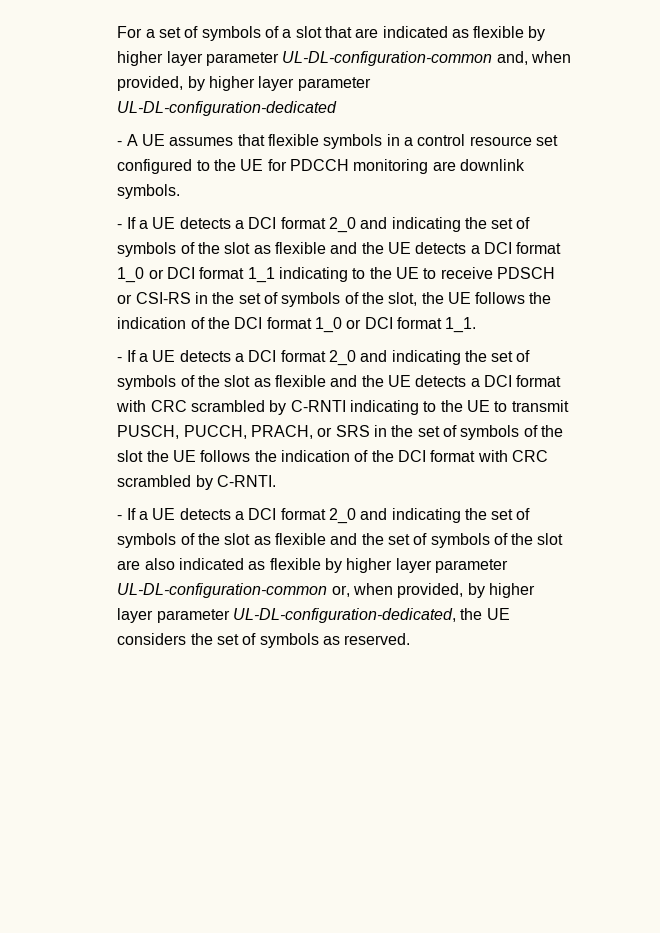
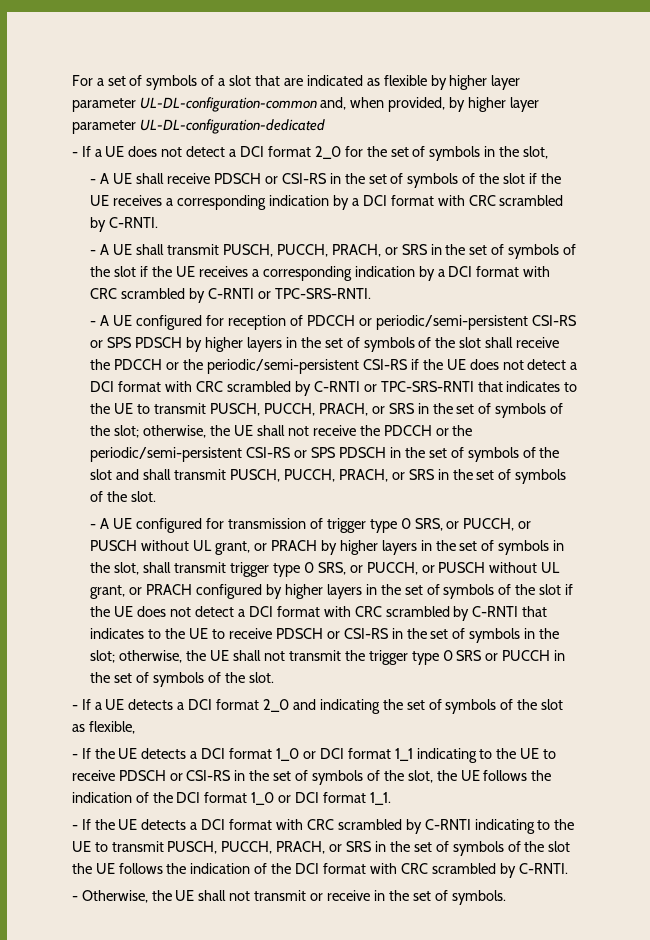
[126,134,558,149] [117,159,525,174] [117,184,181,199] A UE assumes that flexible symbols in a control resource set configured to the UE for PDCCH monitoring are downlink symbols. -> [81,146,549,161] [90,173,561,188] [90,195,564,210] [90,217,159,232] [90,244,577,259] [90,266,551,281] [90,288,371,303] [90,315,577,330] [90,337,560,352] [90,359,578,374] [90,381,578,396] [90,403,564,418] [90,425,473,438] [90,447,560,462] [90,469,567,484] [90,491,157,502] [90,518,532,533] [90,540,565,555] [90,562,561,577] [90,584,574,599] [90,606,548,621] [90,628,560,643] [90,650,566,665] [90,672,274,687] If a UE does not detect a DCI format 2_0 for the set of symbols in the slot, // - A UE shall receive PDSCH or CSI-RS in the set of symbols of the slot if the UE receives a corresponding indication by a DCI format with CRC scrambled by C-RNTI. // - A UE shall transmit PUSCH, PUCCH, PRACH, or SRS in the set of symbols of the slot if the UE receives a corresponding indication by a DCI format with CRC scrambled by C-RNTI or TPC-SRS-RNTI. // - A UE configured for reception of PDCCH or periodic/semi-persistent CSI-RS or SPS PDSCH by higher layers in the set of symbols of the slot shall receive the PDCCH or the periodic/semi-persistent CSI-RS if the UE does not detect a DCI format with CRC scrambled by C-RNTI or TPC-SRS-RNTI that indicates to the UE to transmit PUSCH, PUCCH, PRACH, or SRS in the set of symbols of the slot; otherwise, the UE shall not receive the PDCCH or the periodic/semi-persistent CSI-RS or SPS PDSCH in the set of symbols of the slot and shall transmit PUSCH, PUCCH, PRACH, or SRS in the set of symbols of the slot. // - A UE configured for transmission of trigger type 0 SRS, or PUCCH, or PUSCH without UL grant, or PRACH by higher layers in the set of symbols in the slot, shall transmit trigger type 0 SRS, or PUCCH, or PUSCH without UL grant, or PRACH configured by higher layers in the set of symbols of the slot if the UE does not detect a DCI format with CRC scrambled by C-RNTI that indicates to the UE to receive PDSCH or CSI-RS in the set of symbols in the slot; otherwise, the UE shall not transmit the trigger type 0 SRS or PUCCH in the set of symbols of the slot.
[274,242,358,254] flexible and -> [88,721,135,734] [71,748,91,759] flexible, // - If
[138,350,531,366] [117,375,358,390] a UE detects a DCI format 2_0 and indicating the set of symbols of the slot as flexible and -> (91, 824) none
[126,508,531,524] [117,533,564,548] [117,558,508,573] [117,583,535,598] [117,608,510,623] [117,633,411,648] If a UE detects a DCI format 2_0 and indicating the set of symbols of the slot as flexible and the set of symbols of the slot are also indicated as flexible by higher layer parameter UL-DL-configuration-common or, when provided, by higher layer parameter UL-DL-configuration-dedicated, the UE considers the set of symbols as reserved. -> [81,890,506,905] Otherwise, the UE shall not transmit or receive in the set of symbols.

